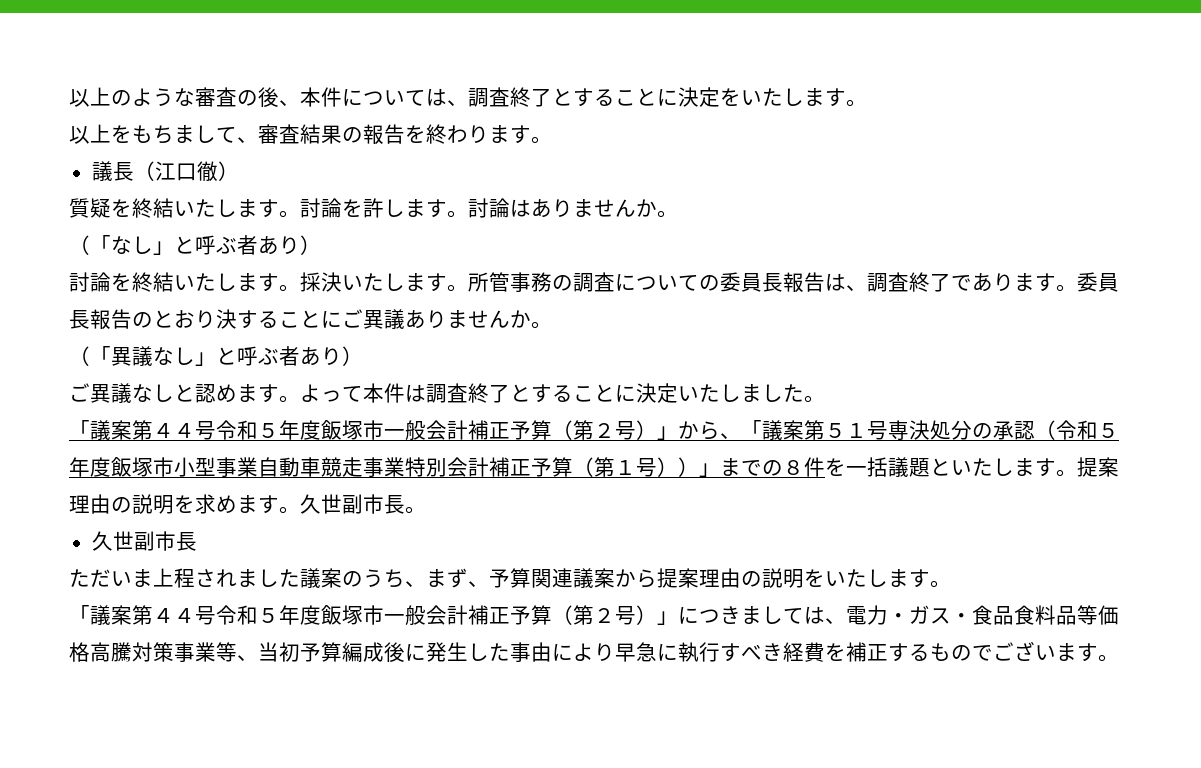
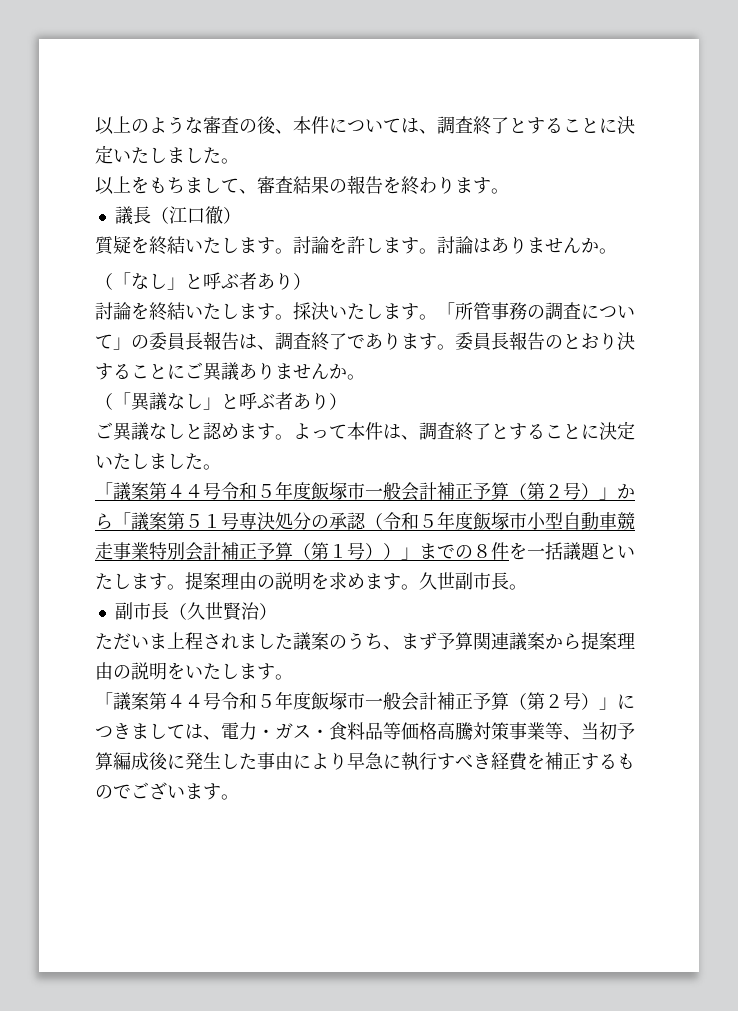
[720,88,846,107] をいたします -> [113,147,221,164] いたしました
(468, 288) none -> [437,302,455,318] 「
(699, 283) none -> [113,337,131,350] 」
(426, 393) none -> [401,435,419,440] 、
[720,433,741,439] 、 -> (113, 521) none
[216,457,258,477] 事業 -> (563, 520) none
[91,531,197,551] 久世副市長 -> [114,602,277,621] 副市長（久世賢治）
[468,581,489,587] 、 -> (437, 641) none
[993,605,1035,625] 品食 -> (347, 731) none

